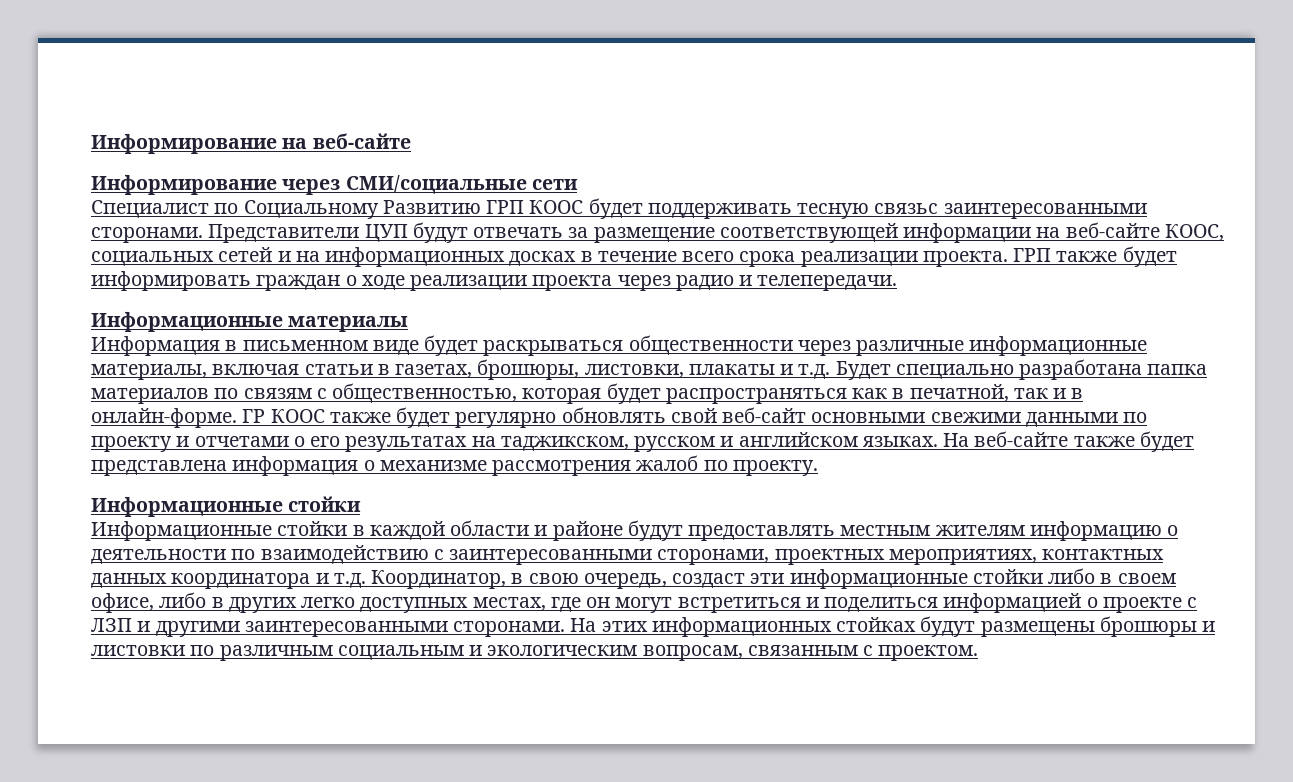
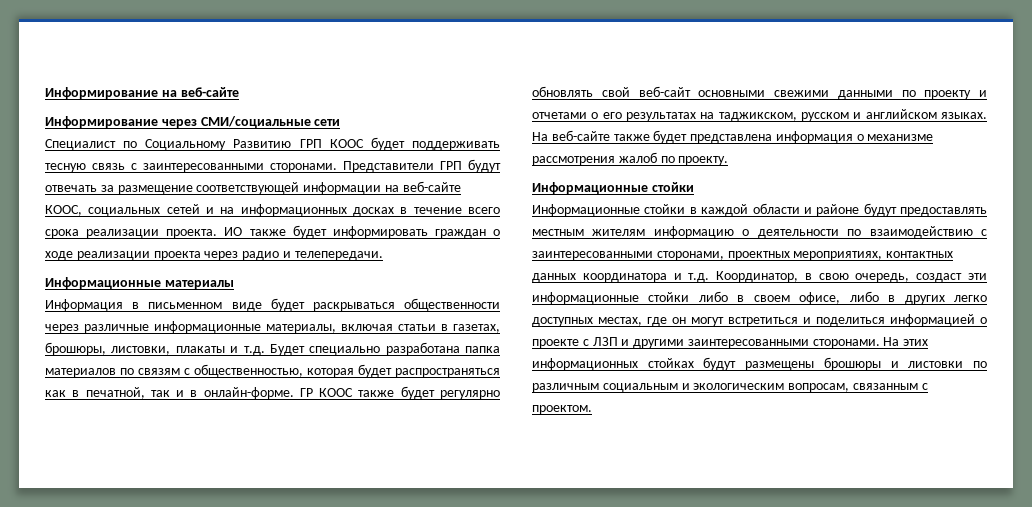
[874,203,939,214] связьс -> [92,163,137,170] связь с
[364,224,408,242] ЦУП -> [440,161,462,170] ГРП
[1013,248,1052,262] ГРП -> [224,227,243,236] ИО

